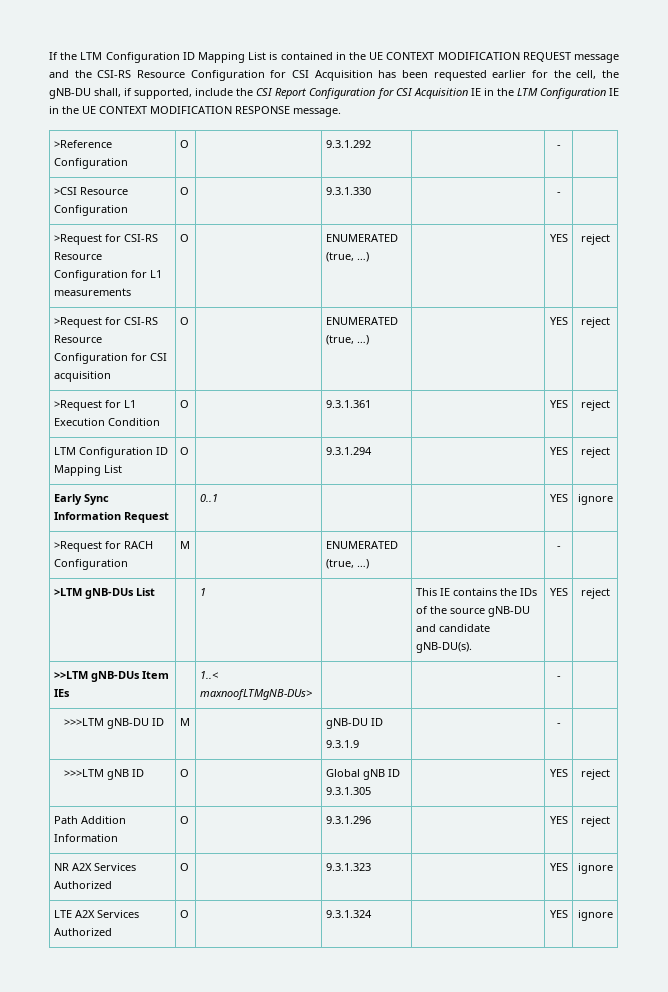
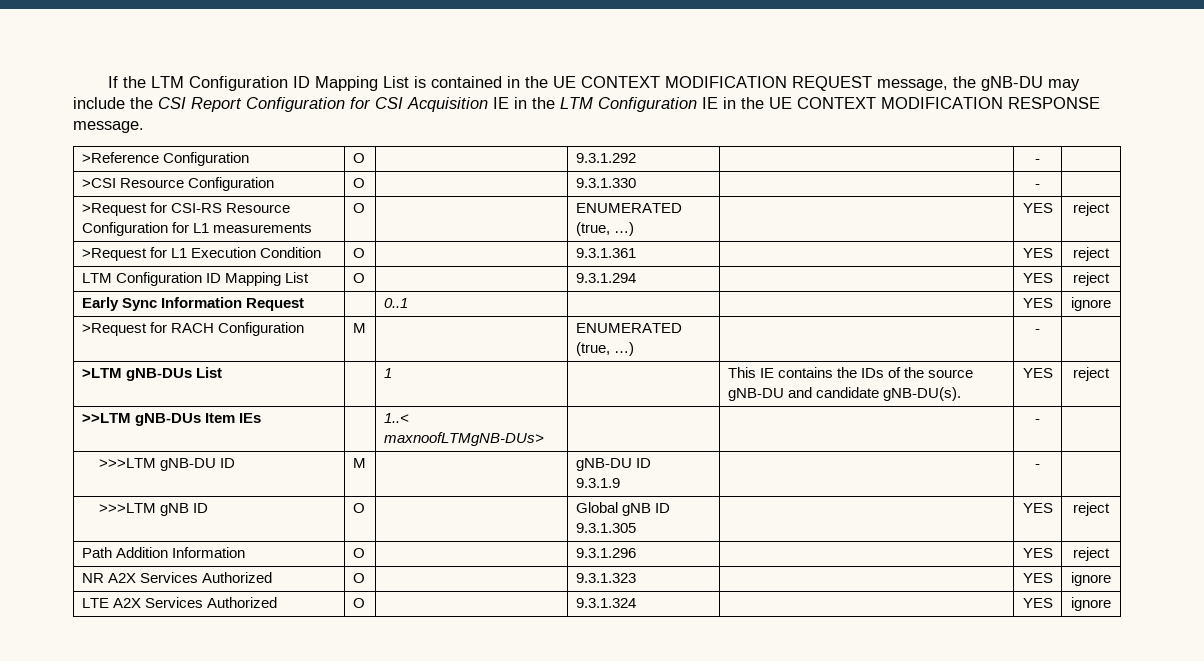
[573,54,619,63] [49,70,619,81] [49,88,193,99] message and the CSI-RS Resource Configuration for CSI Acquisition has been requested earlier for the cell, the gNB-DU shall, if supported, -> [876,76,1080,91] message, the gNB-DU may
[53,317,158,328] [53,335,102,343] [53,353,167,364] [53,371,111,382] [179,317,189,325] [325,317,398,325] [325,335,369,345] [549,317,568,325] [580,317,610,328] // >Request for CSI-RS Resource Configuration for CSI acquisition | O | | ENUMERATED (true, …) | | YES | reject -> (1110, 209) none

